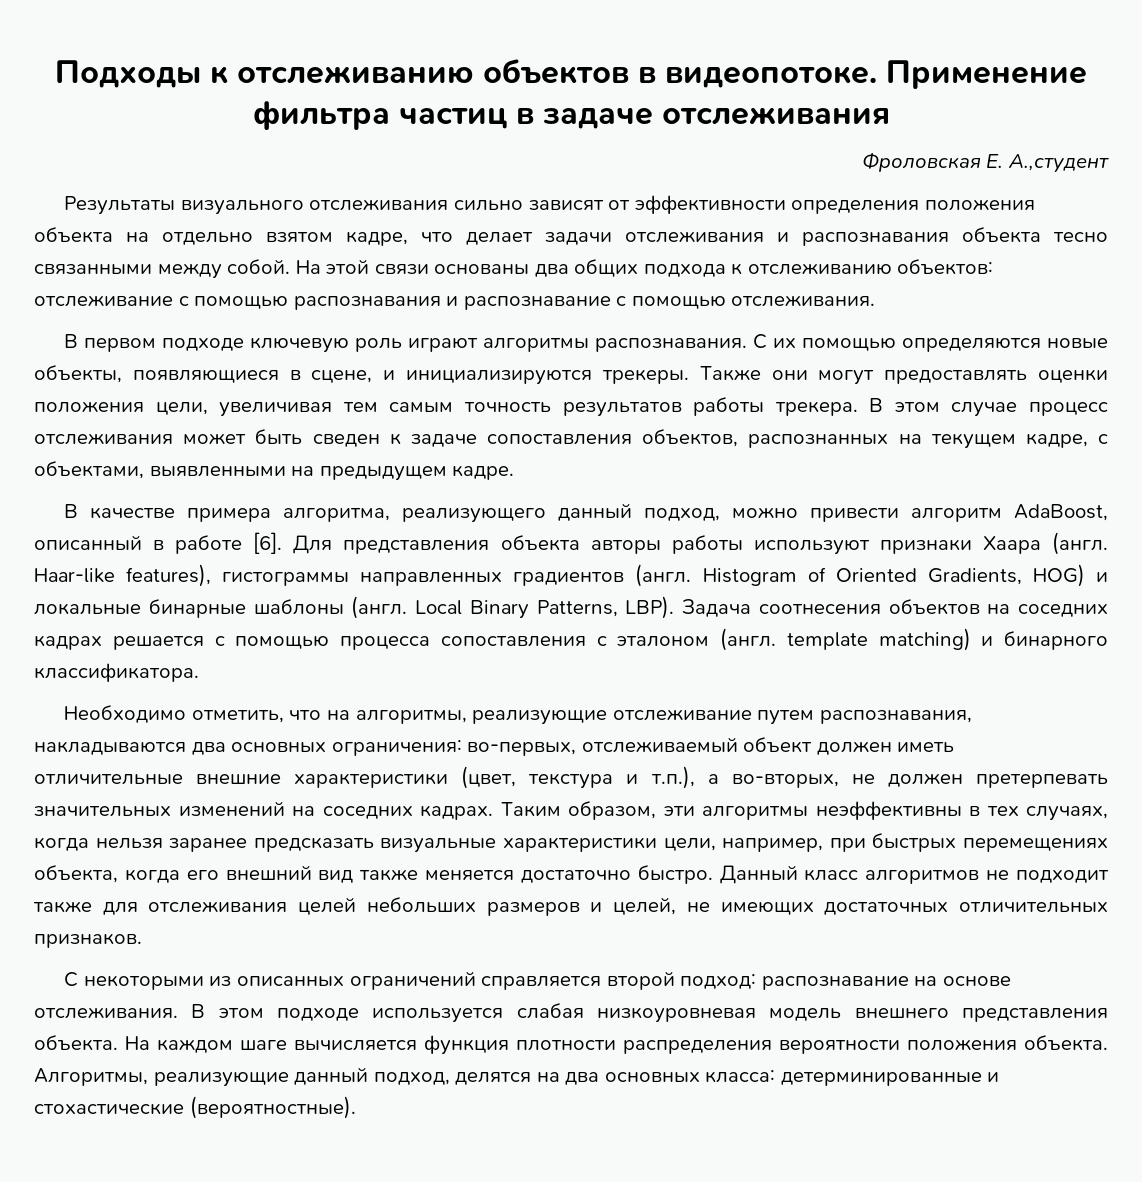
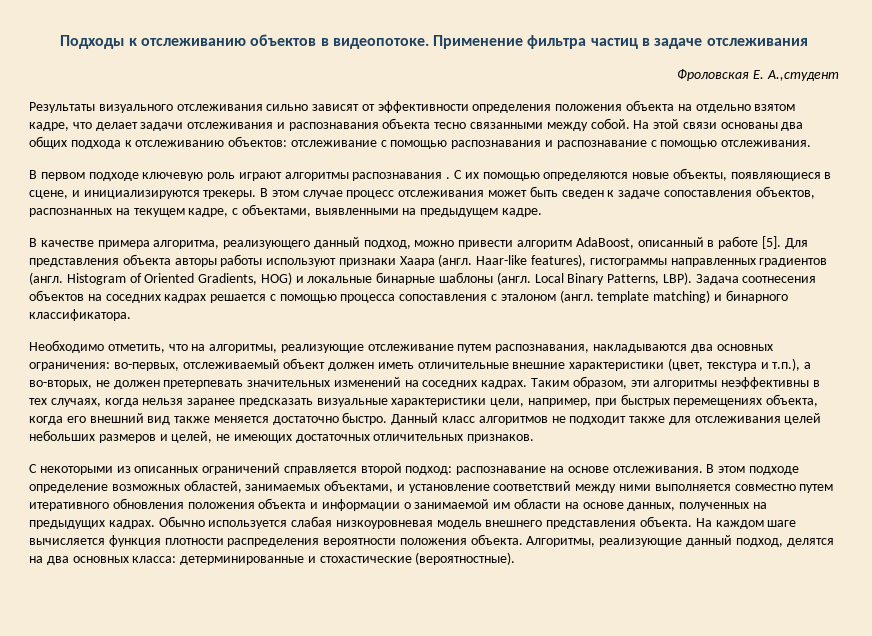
[595,338,748,352] распознавания. -> [352,172,451,181] распознавания .
[699,366,1109,385] [34,397,858,417] Также они могут предоставлять оценки положения цели, увеличивая тем самым точность результатов работы трекера. -> (257, 194) none
[253,532,283,554] [6]. -> [761,236,781,249] [5].
(359, 1014) none -> [29,480,834,493] [29,498,767,511] [29,516,205,529] определение возможных областей, занимаемых объектами, и установление соответствий между ними выполняется совместно путем итеративного обновления положения объекта и информации о занимаемой им области на основе данных, полученных на предыдущих кадрах. Обычно

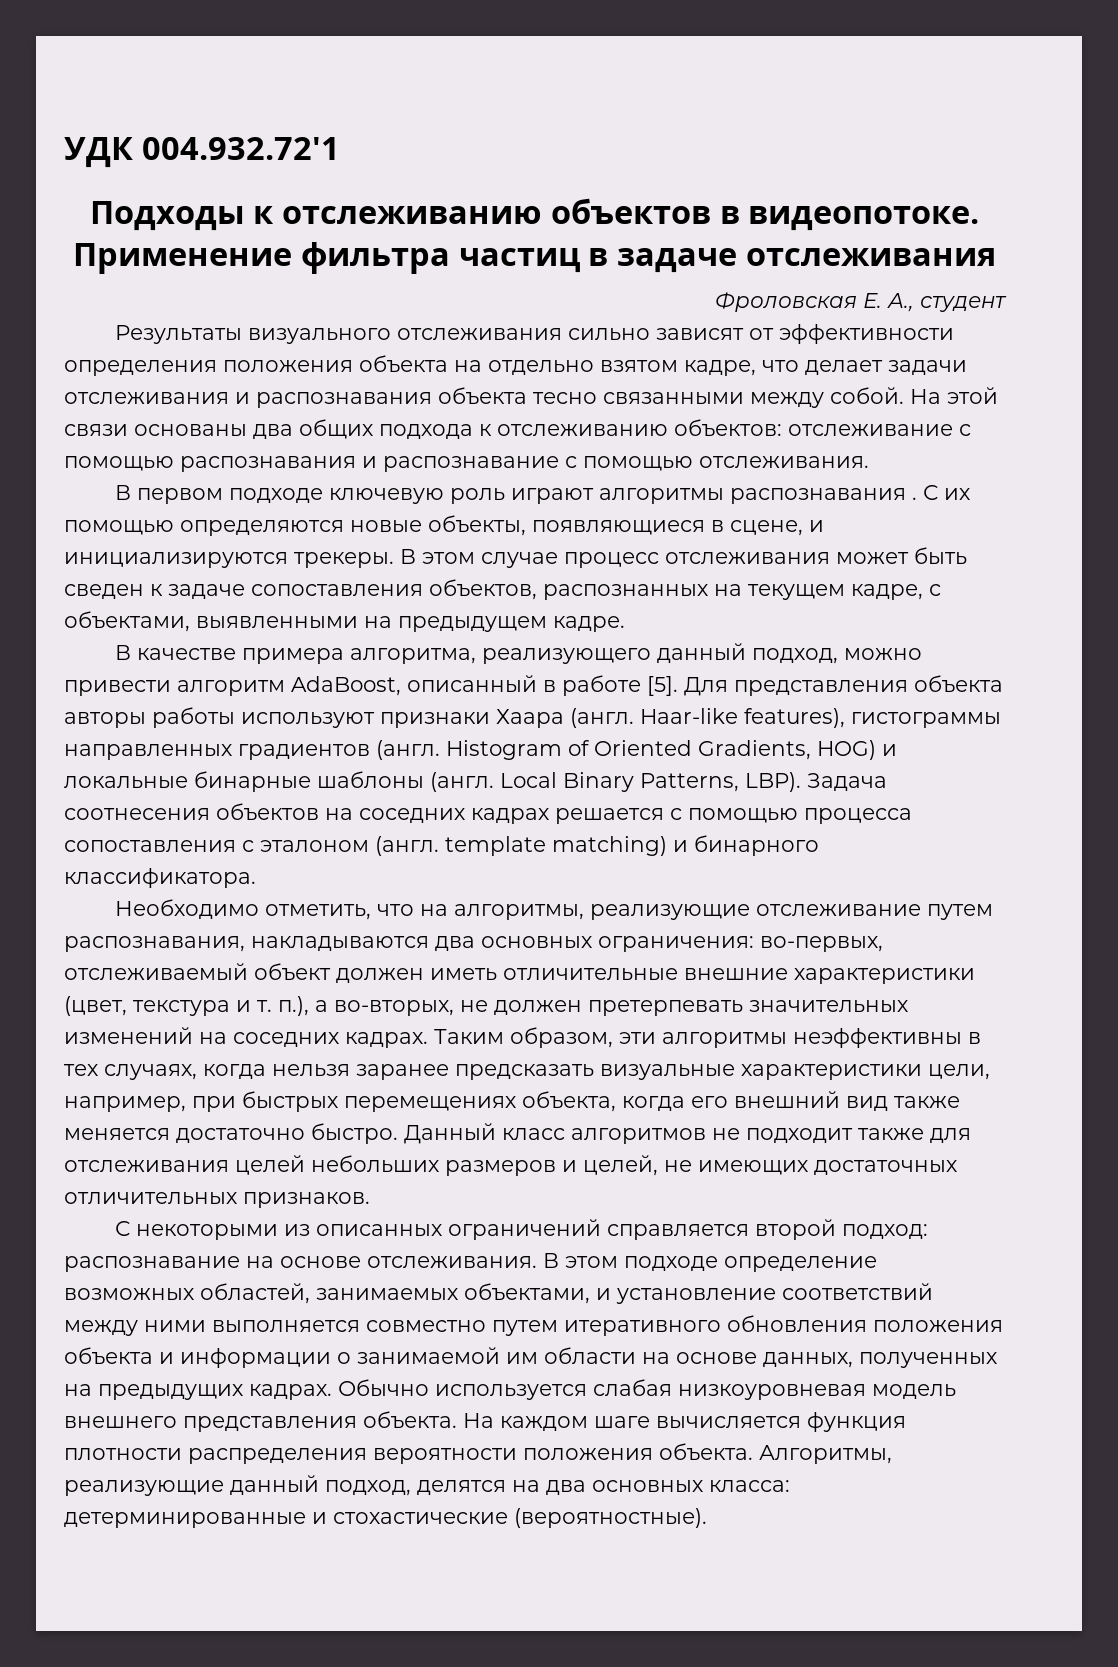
(60, 42) none -> [64,137,340,168] УДК 004.932.72'1 //
[767,70,839,81] А.,студент -> [887,293,1007,312] А., студент
[772,358,801,371] т.п.), -> [257,996,309,1016] т. п.),

